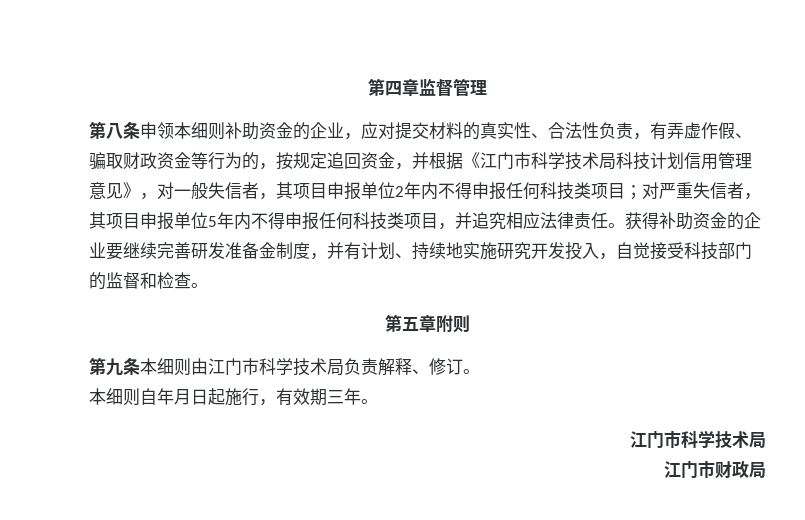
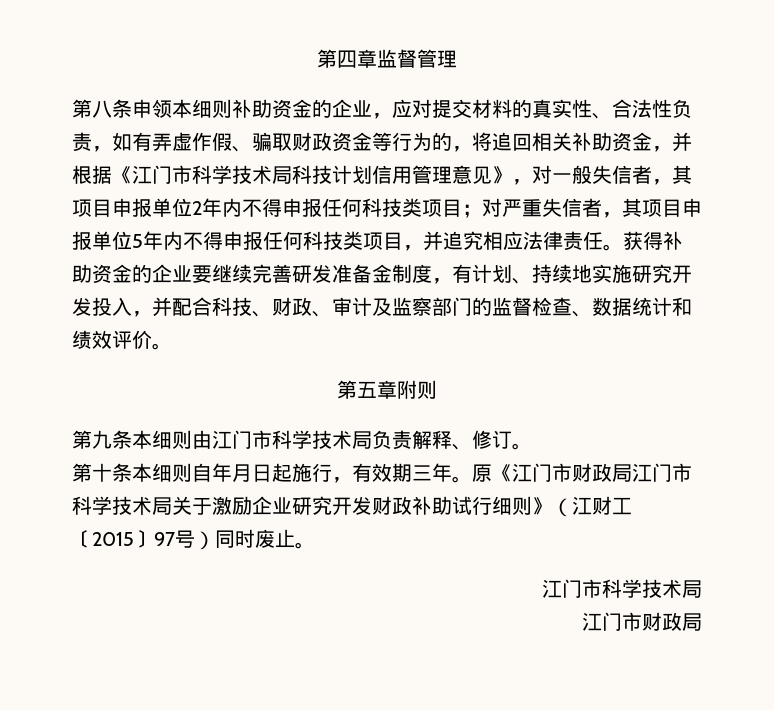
(650, 136) none -> [112,132,132,151] 如
[276,152,361,170] 按规定追回 -> [472,132,612,151] 将追回相关补助
[327,242,344,259] 并 -> (452, 281) none
[616,242,752,260] [89,272,191,290] 自觉接受科技部门的监督和检查 -> [152,297,692,317] [72,330,152,349] 并配合科技、财政、审计及监察部门的监督检查、数据统计和绩效评价
(480, 371) none -> [72,463,132,482] 第十条
(378, 401) none -> [472,463,692,482] [72,496,632,517] [72,529,315,550] 原《江门市财政局江门市科学技术局关于激励企业研究开发财政补助试行细则》（江财工〔2015〕97号）同时废止。

